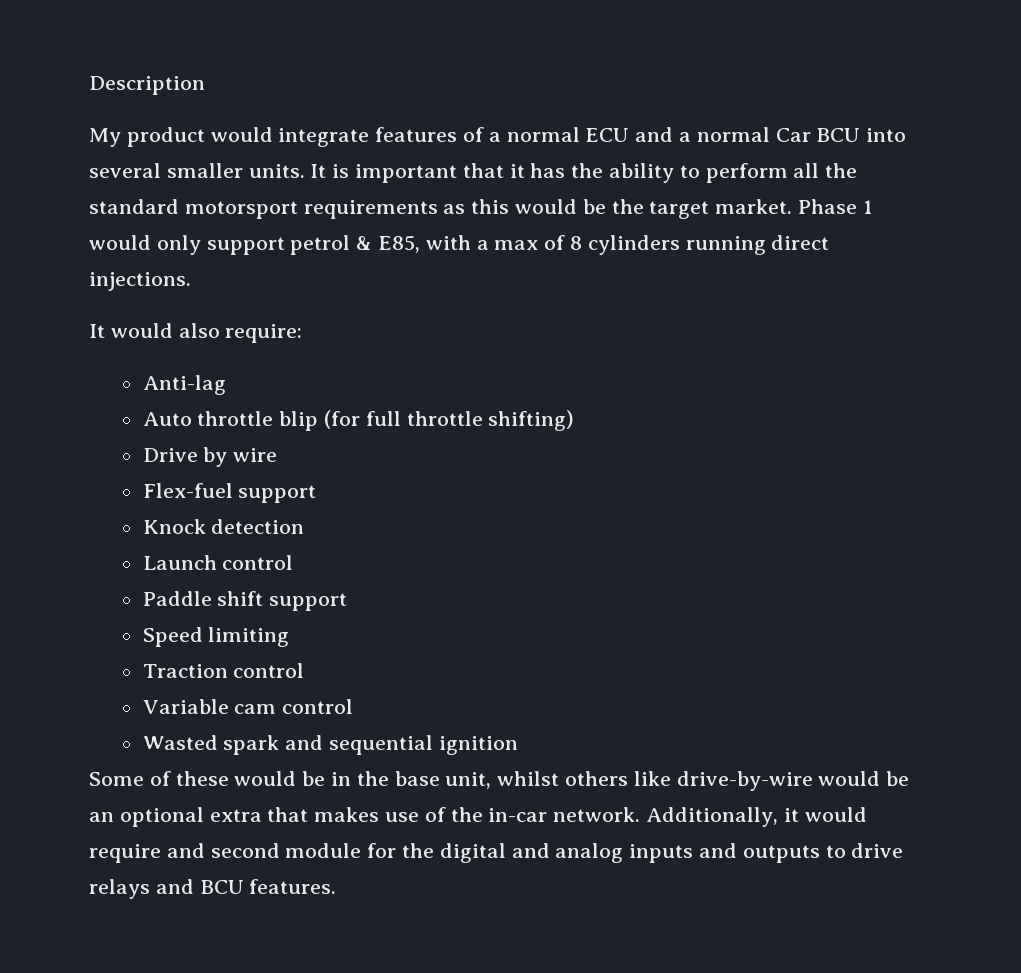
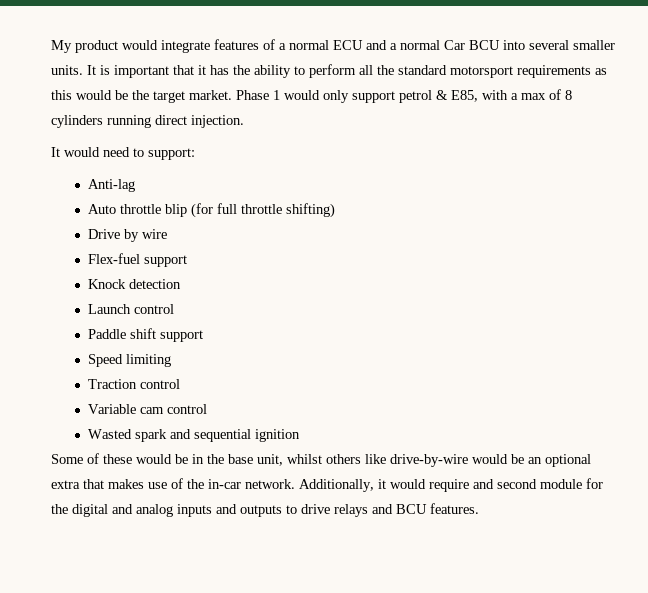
[89,76,205,95] Description // -> (51, 46) none
[89,272,191,291] injections. -> [191,115,244,128] injection.
[178,323,303,343] also require: -> [103,147,195,160] need to support:

